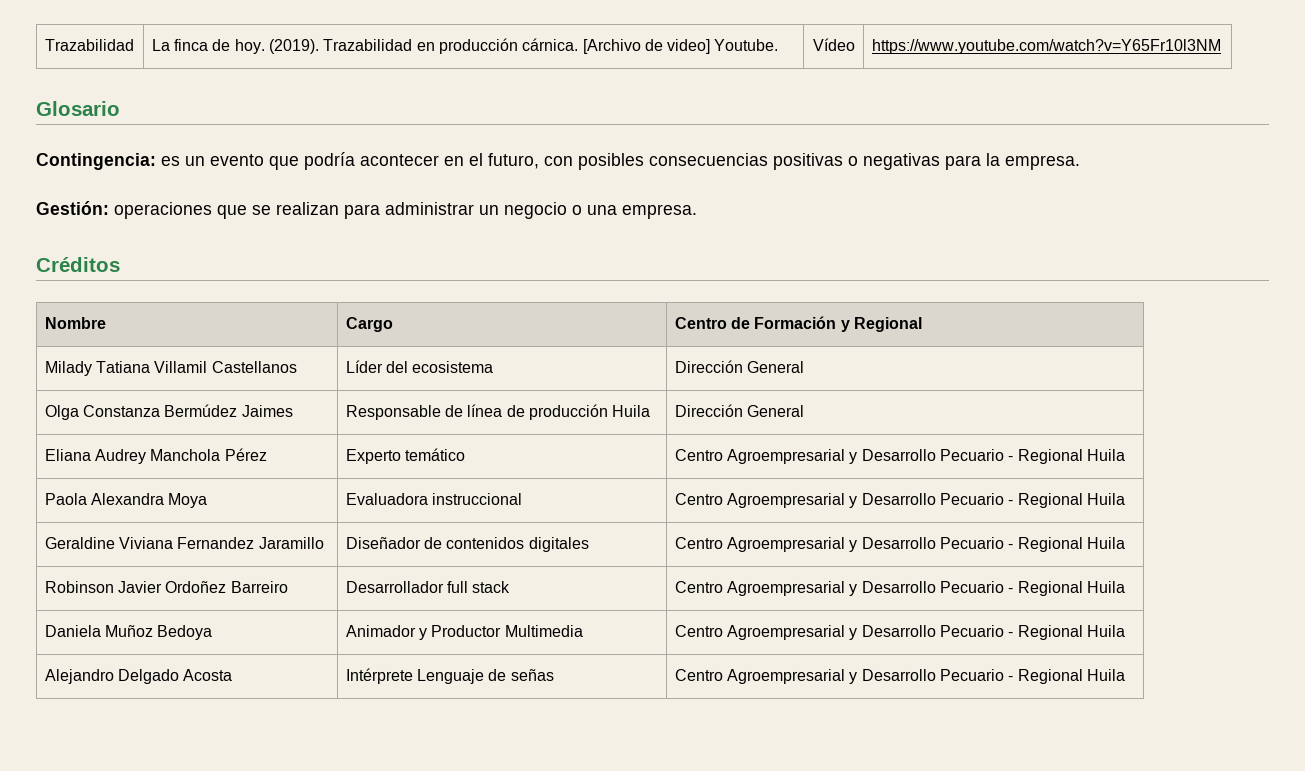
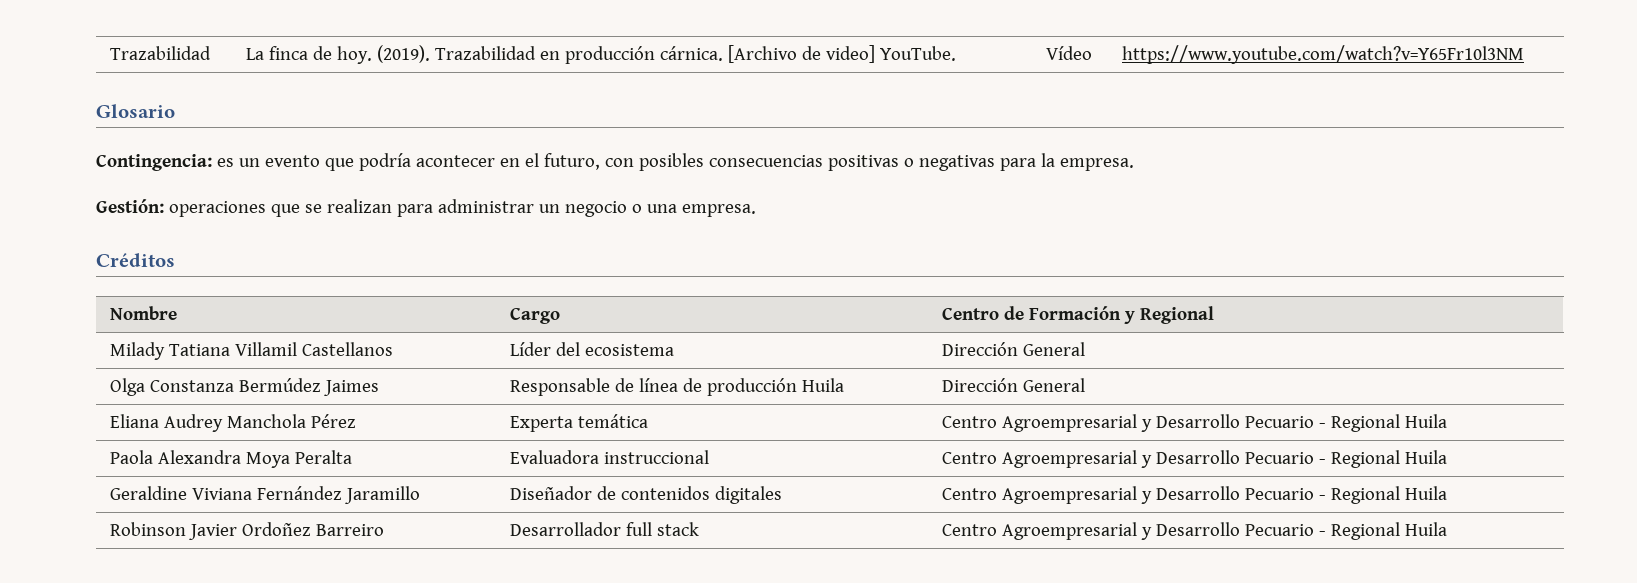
[714,39,779,51] Youtube. -> [880,46,957,61] YouTube.
[345,448,465,464] Experto temático -> [510,414,649,432] Experta temática
(208, 500) none -> [295,450,353,464] Peralta
[177,537,255,549] Fernandez -> [257,486,343,500] Fernández
[44,625,213,640] [345,625,583,640] [674,625,1125,640] [44,669,233,684] [345,668,554,684] [674,669,1125,684] // Daniela Muñoz Bedoya | Animador y Productor Multimedia | Centro Agroempresarial y Desarrollo Pecuario - Regional Huila // Alejandro Delgado Acosta | Intérprete Lenguaje de señas | Centro Agroempresarial y Desarrollo Pecuario - Regional Huila -> (1448, 529) none

